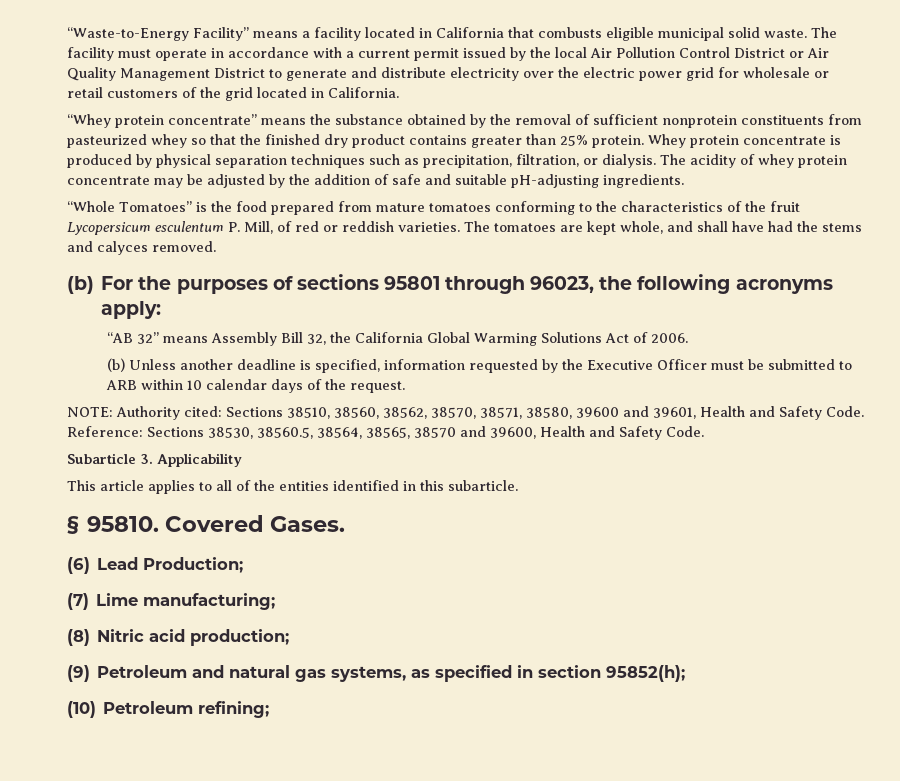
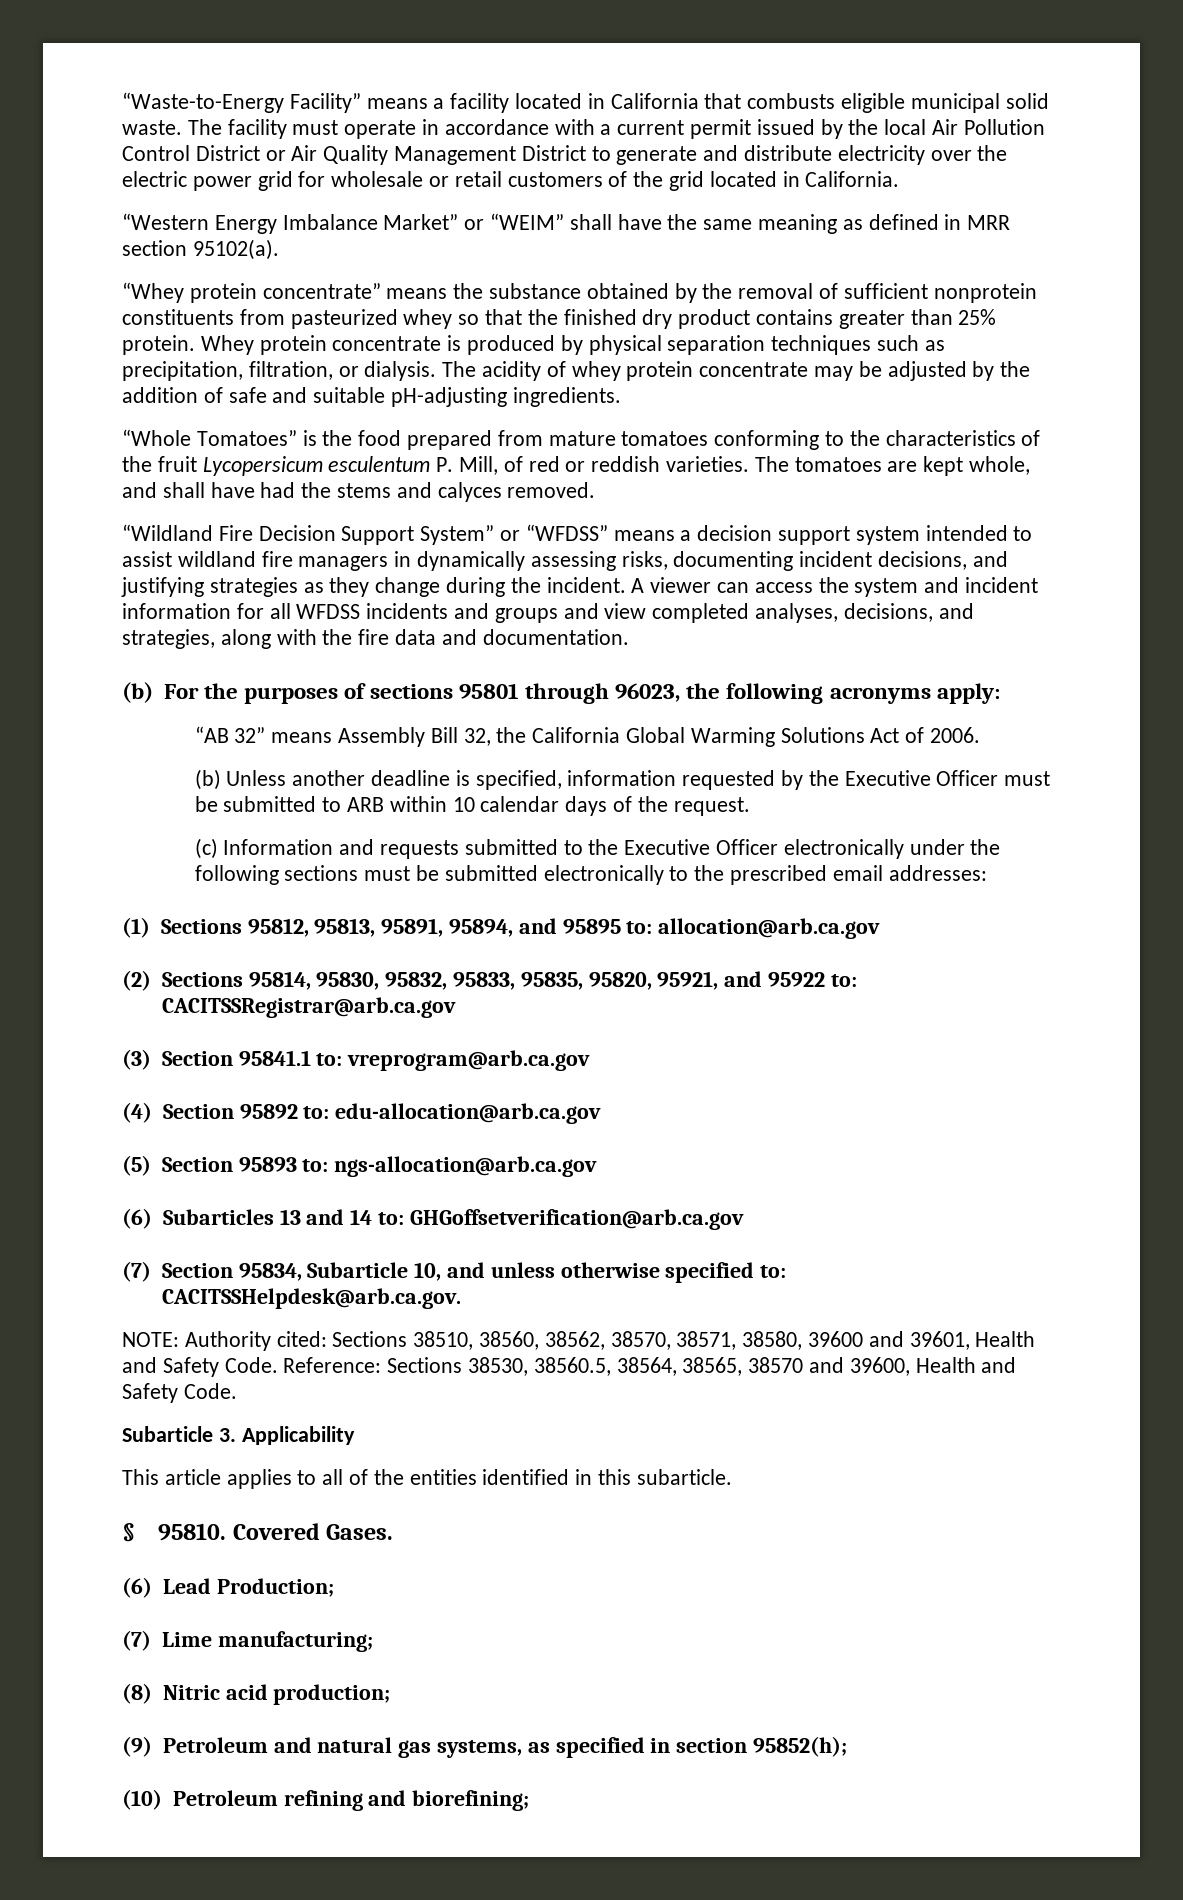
(399, 92) none -> [122,213,1011,234] [122,239,279,260] // “Western Energy Imbalance Market” or “WEIM” shall have the same meaning as defined in MRR section 95102(a).
(216, 246) none -> [122,524,1033,545] [122,551,1008,571] [121,577,1039,597] [122,603,974,623] [122,629,629,649] // “Wildland Fire Decision Support System” or “WFDSS” means a decision support system intended to assist wildland fire managers in dynamically assessing risks, documenting incident decisions, and justifying strategies as they change during the incident. A viewer can access the system and incident information for all WFDSS incidents and groups and view completed analyses, decisions, and strategies, along with the fire data and documentation.
(406, 387) none -> [194,838,1001,859] [194,865,987,885] [122,917,881,939] [122,970,857,991] [161,997,456,1018] [122,1049,591,1071] [122,1102,602,1124] [122,1155,598,1177] [122,1208,744,1230] [122,1261,787,1283] [161,1288,461,1309] // (c) Information and requests submitted to the Executive Officer electronically under the following sections must be submitted electronically to the prescribed email addresses: // (1) Sections 95812, 95813, 95891, 95894, and 95895 to: allocation@arb.ca.gov // (2) Sections 95814, 95830, 95832, 95833, 95835, 95820, 95921, and 95922 to: CACITSSRegistrar@arb.ca.gov // (3) Section 95841.1 to: vreprogram@arb.ca.gov // (4) Section 95892 to: edu-allocation@arb.ca.gov // (5) Section 95893 to: ngs-allocation@arb.ca.gov // (6) Subarticles 13 and 14 to: GHGoffsetverification@arb.ca.gov // (7) Section 95834, Subarticle 10, and unless otherwise specified to: CACITSSHelpdesk@arb.ca.gov.
[198,701,270,718] refining; -> [283,1790,530,1811] refining and biorefining;

